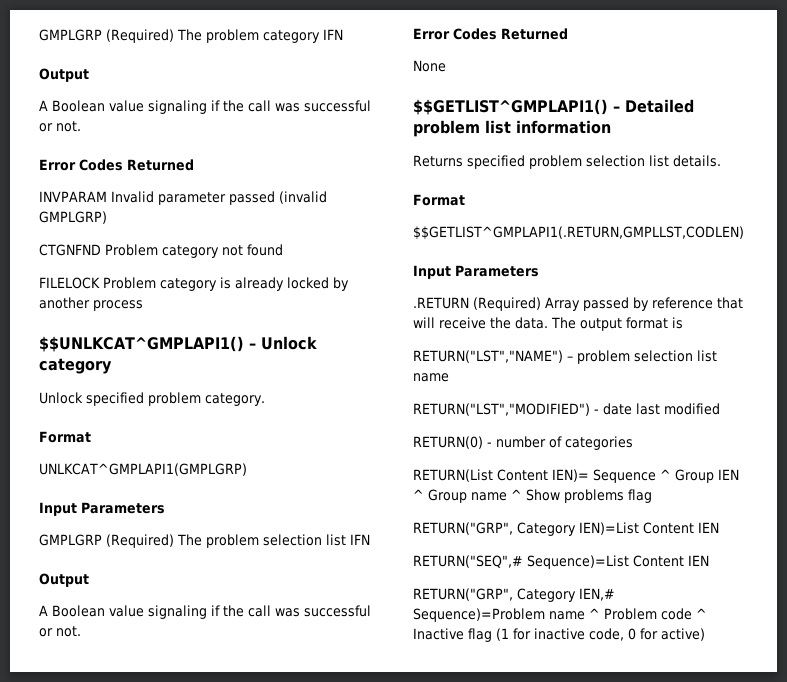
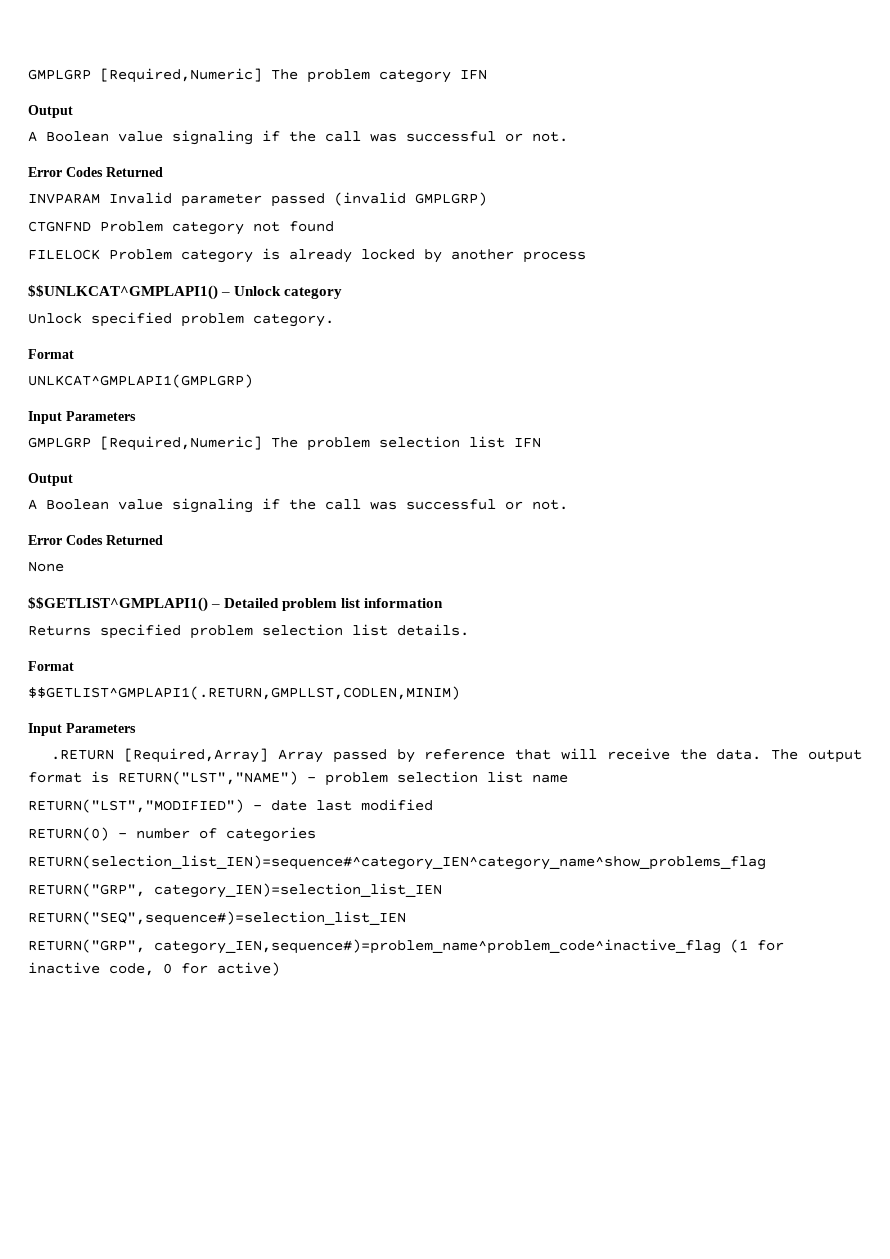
[39,29,174,43] GMPLGRP (Required) -> [28,68,262,83] GMPLGRP [Required,Numeric]
[106,534,174,548] (Required) -> [100,436,262,451] [Required,Numeric]
[413,226,744,240] $$GETLIST^GMPLAPI1(.RETURN,GMPLLST,CODLEN) -> [28,686,460,700] $$GETLIST^GMPLAPI1(.RETURN,GMPLLST,CODLEN,MINIM)
[473,297,541,311] (Required) -> [124,748,269,763] [Required,Array]
(683, 323) // -> (109, 777) none
[413,469,739,483] [413,489,652,503] [413,522,719,536] [413,555,709,569] [413,588,615,602] [413,608,707,622] [413,628,492,642] RETURN(List Content IEN)= Sequence ^ Group IEN ^ Group name ^ Show problems flag // RETURN("GRP", Category IEN)=List Content IEN // RETURN("SEQ",# Sequence)=List Content IEN // RETURN("GRP", Category IEN,# Sequence)=Problem name ^ Problem code ^ Inactive flag -> [28,855,766,870] [28,883,442,898] [28,911,406,926] [28,939,721,954] RETURN(selection_list_IEN)=sequence#^category_IEN^category_name^show_problems_flag // RETURN("GRP", category_IEN)=selection_list_IEN // RETURN("SEQ",sequence#)=selection_list_IEN // RETURN("GRP", category_IEN,sequence#)=problem_name^problem_code^inactive_flag

